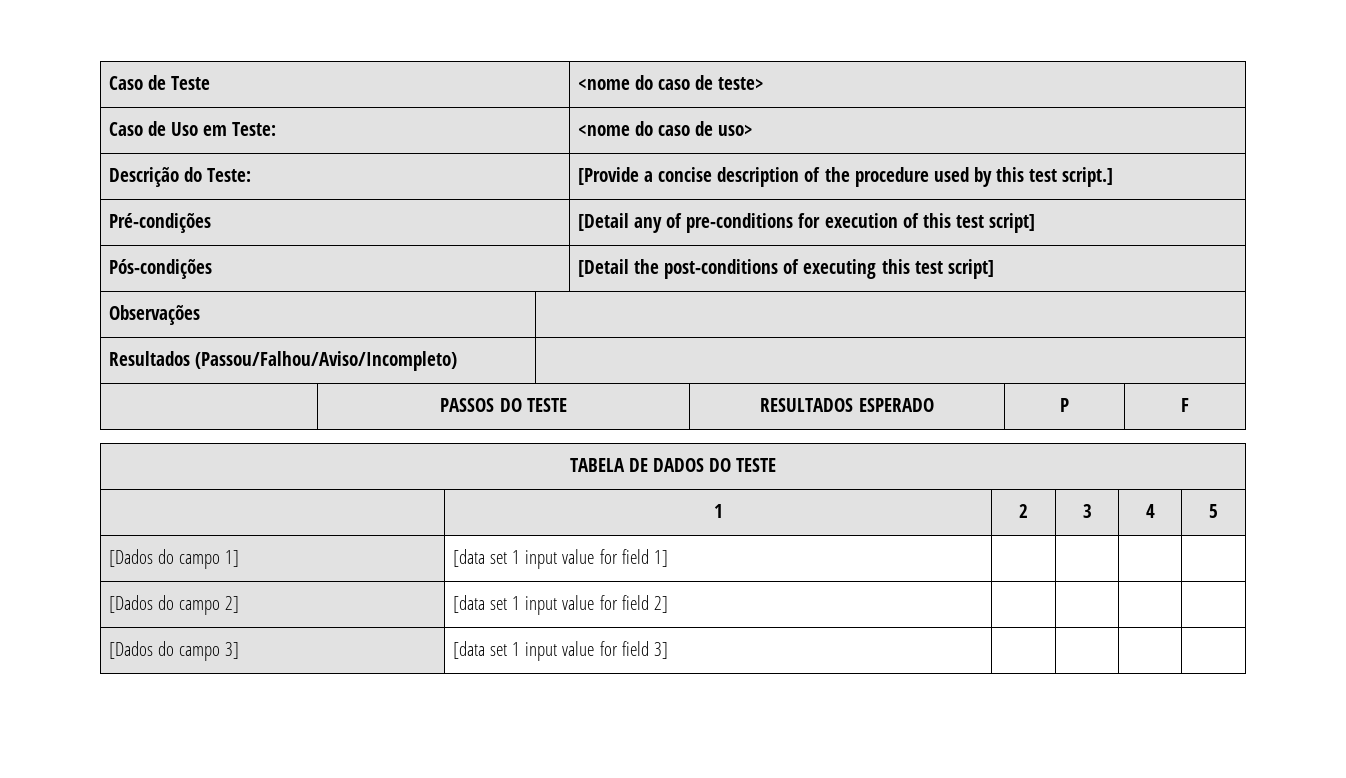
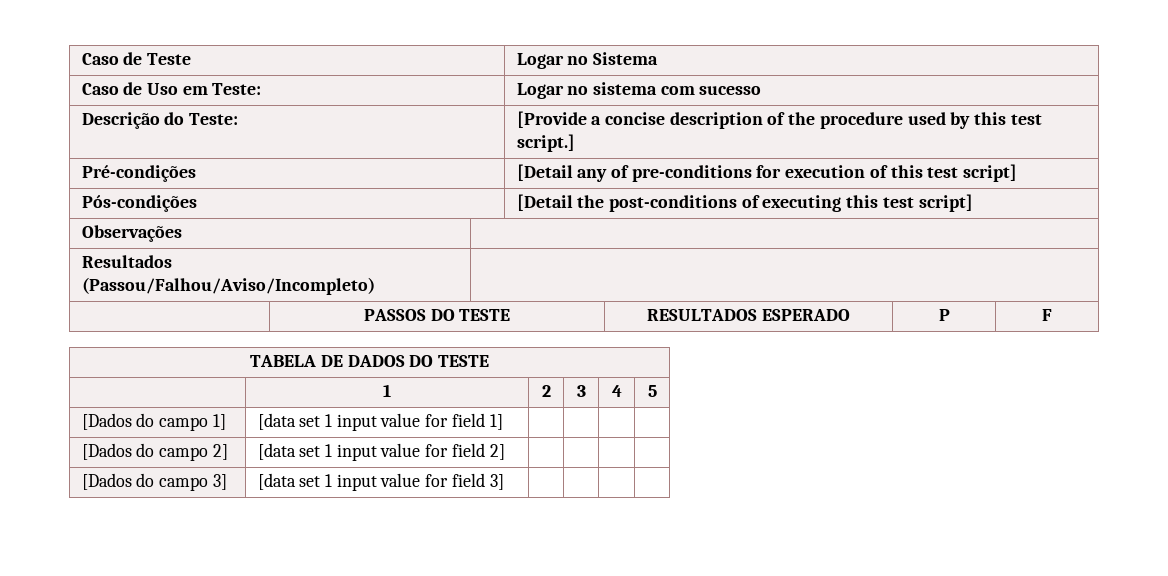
[577,75,765,90] <nome do caso de teste> -> [516,52,658,69] Logar no Sistema
[577,121,754,136] <nome do caso de uso> -> [516,82,762,99] Logar no sistema com sucesso

